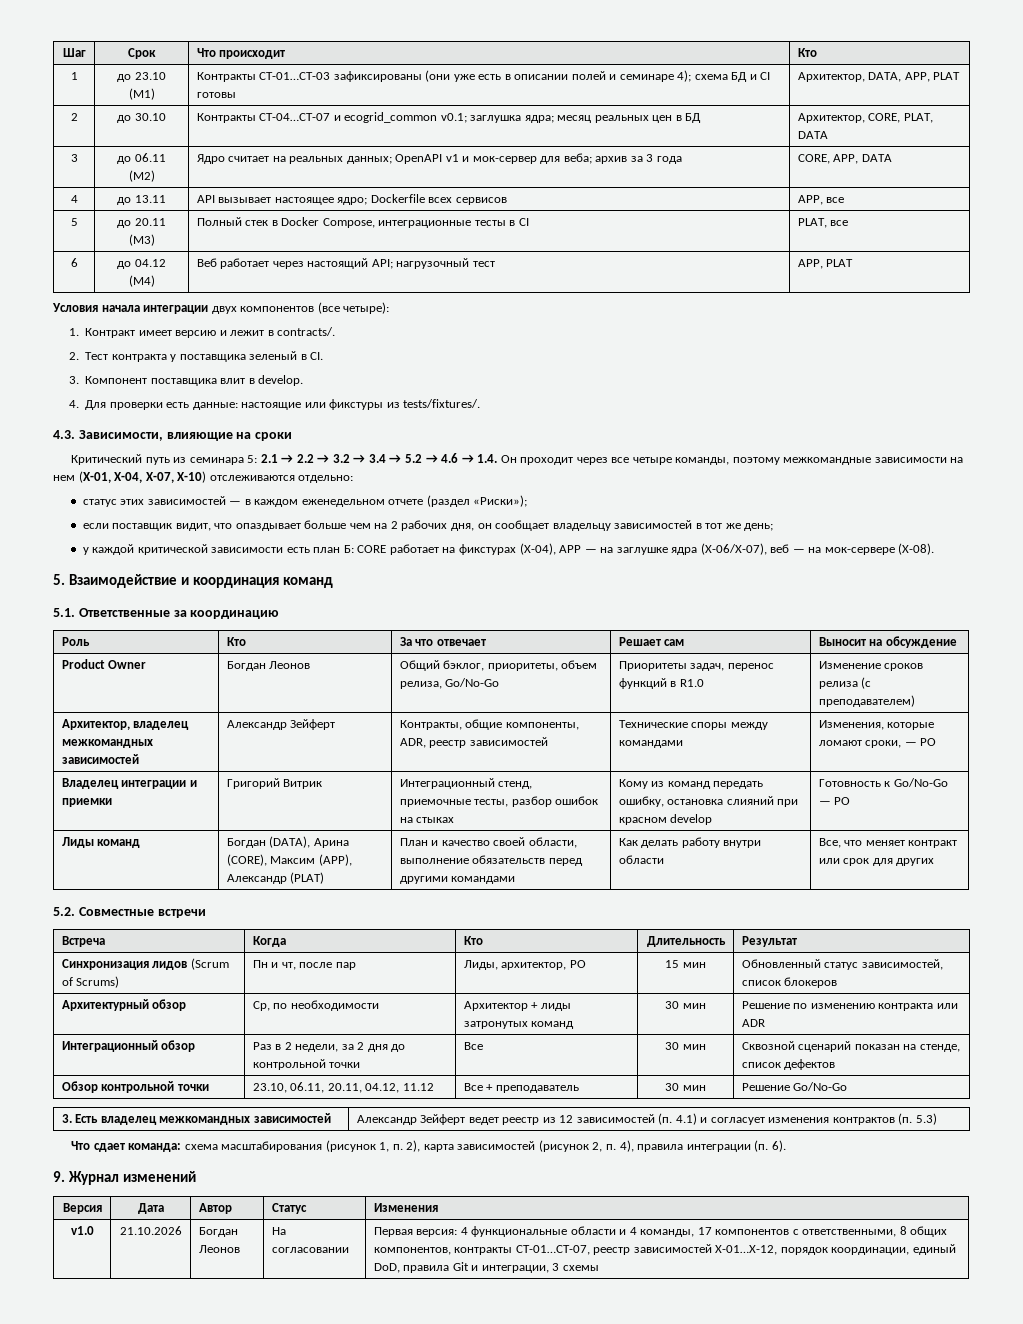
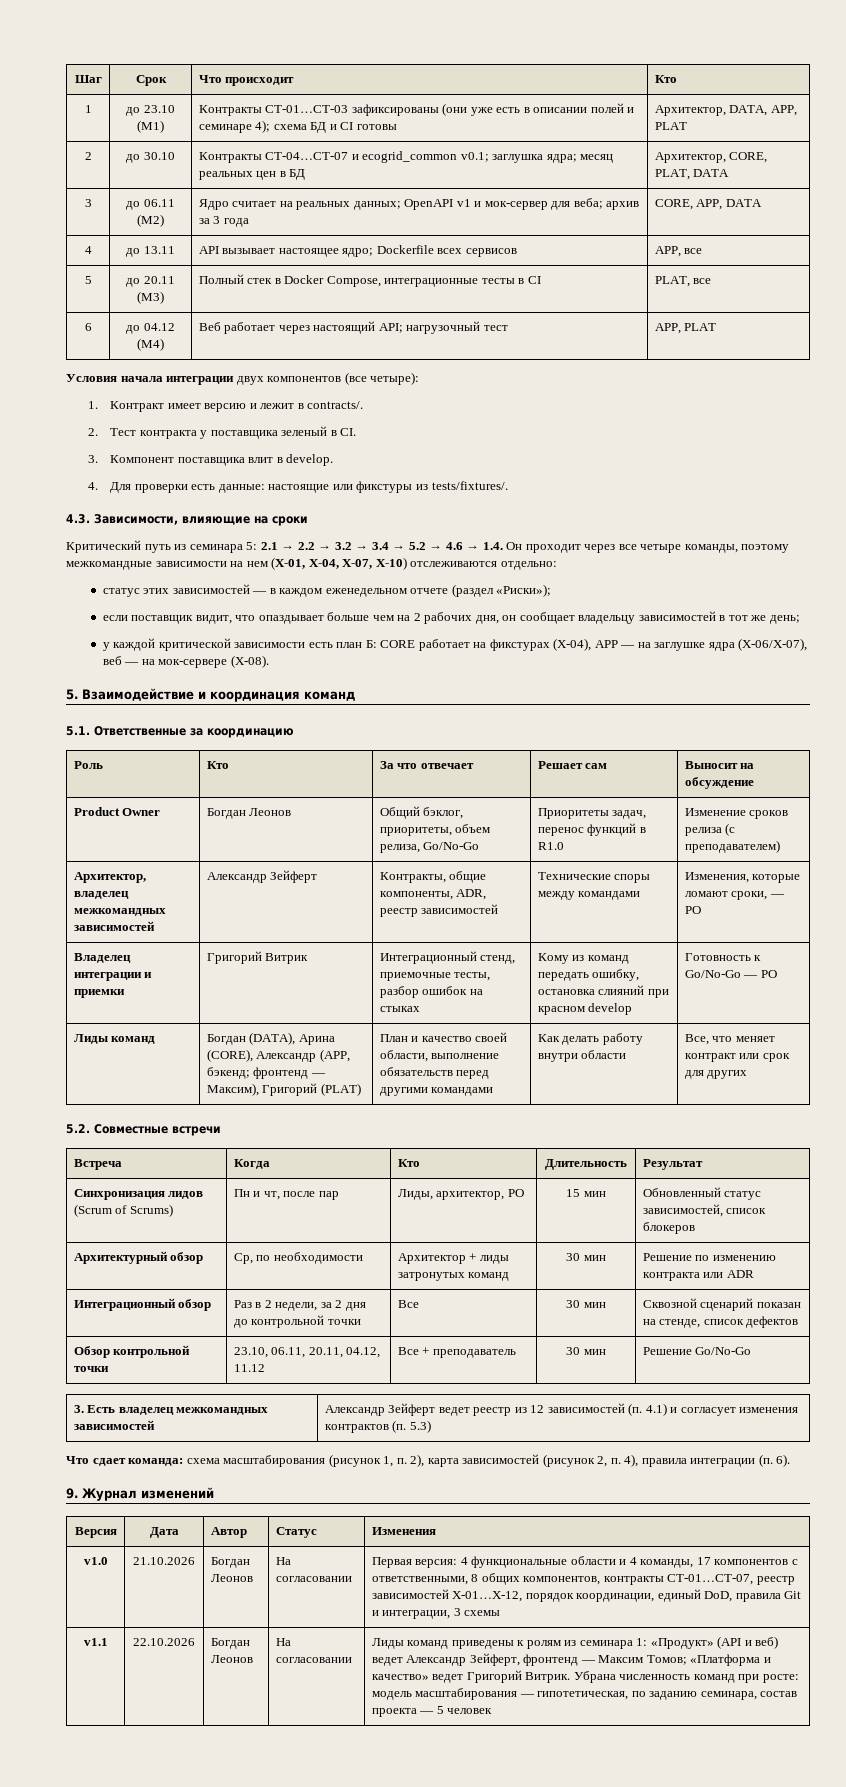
[270,854,352,866] [226,874,287,884] Максим (APP), Александр -> [256,1049,350,1062] [206,1067,326,1079] [206,1083,318,1096] Александр (APP, бэкенд; фронтенд — Максим), Григорий
(599, 1268) none -> [83,1638,108,1646] [133,1638,195,1646] [210,1638,250,1649] [210,1655,253,1663] [275,1638,291,1646] [275,1657,352,1663] [371,1636,779,1649] [371,1653,771,1666] [371,1670,799,1683] [371,1688,798,1700] [371,1706,493,1717] // v1.1 | 22.10.2026 | Богдан Леонов | На согласовании | Лиды команд приведены к ролям из семинара 1: «Продукт» (API и веб) ведет Александр Зейферт, фронтенд — Максим Томов; «Платформа и качество» ведет Григорий Витрик. Убрана численность команд при росте: модель масштабирования — гипотетическая, по заданию семинара, состав проекта — 5 человек

